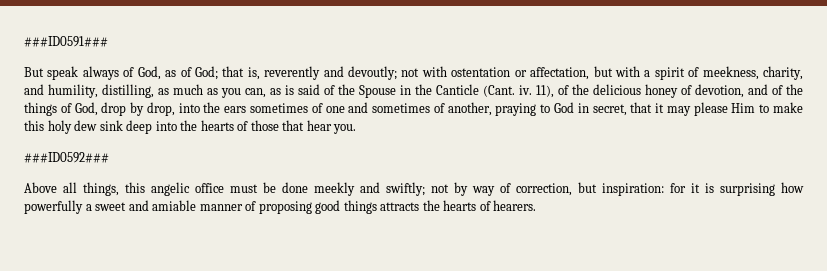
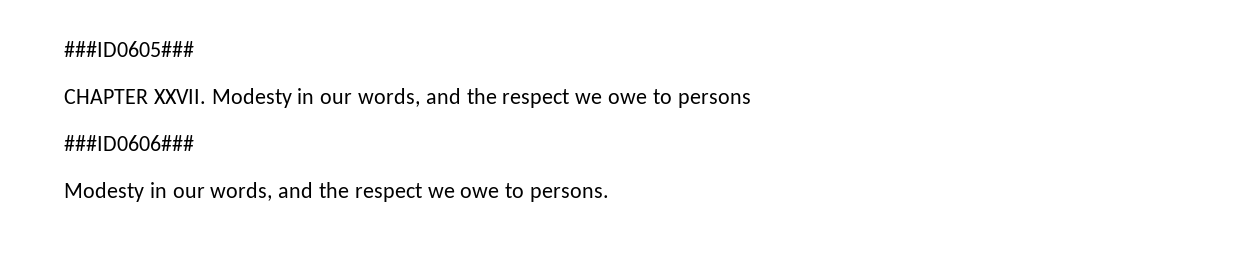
[24,36,108,47] [24,66,803,80] [24,84,803,98] [24,102,804,116] [24,120,357,134] [24,152,109,163] [24,182,804,196] [24,200,537,214] ###ID0591### // But speak always of God, as of God; that is, reverently and devoutly; not with ostentation or affectation, but with a spirit of meekness, charity, and humility, distilling, as much as you can, as is said of the Spouse in the Canticle (Cant. iv. 11), of the delicious honey of devotion, and of the things of God, drop by drop, into the ears sometimes of one and sometimes of another, praying to God in secret, that it may please Him to make this holy dew sink deep into the hearts of those that hear you. // ###ID0592### // Above all things, this angelic office must be done meekly and swiftly; not by way of correction, but inspiration: for it is surprising how powerfully a sweet and amiable manner of proposing good things attracts the hearts of hearers. -> [64,41,194,57] [64,88,751,108] [64,135,194,151] [64,182,610,202] ###ID0605### // CHAPTER XXVII. Modesty in our words, and the respect we owe to persons // ###ID0606### // Modesty in our words, and the respect we owe to persons.

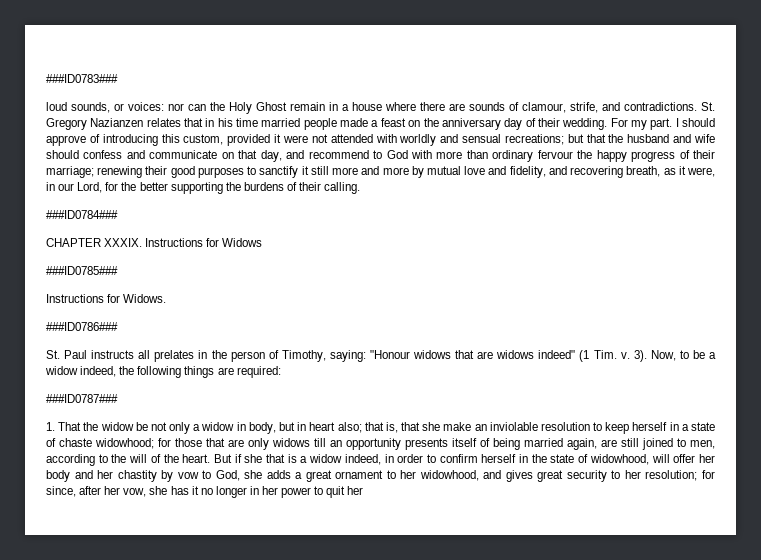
[64,41,194,57] [64,88,751,108] [64,135,194,151] [64,182,610,202] ###ID0605### // CHAPTER XXVII. Modesty in our words, and the respect we owe to persons // ###ID0606### // Modesty in our words, and the respect we owe to persons. -> [46,74,118,83] [46,102,715,114] [46,118,715,130] [46,134,716,146] [46,150,716,162] [46,166,716,178] [46,182,361,194] [46,210,118,219] [46,238,263,247] [46,266,118,275] [46,294,167,303] [46,322,118,331] [46,350,717,362] [45,366,281,378] [46,394,118,403] [46,422,716,434] [46,438,715,450] [46,454,715,466] [46,470,715,482] [46,486,364,498] ###ID0783### // loud sounds, or voices: nor can the Holy Ghost remain in a house where there are sounds of clamour, strife, and contradictions. St. Gregory Nazianzen relates that in his time married people made a feast on the anniversary day of their wedding. For my part. I should approve of introducing this custom, provided it were not attended with worldly and sensual recreations; but that the husband and wife should confess and communicate on that day, and recommend to God with more than ordinary fervour the happy progress of their marriage; renewing their good purposes to sanctify it still more and more by mutual love and fidelity, and recovering breath, as it were, in our Lord, for the better supporting the burdens of their calling. // ###ID0784### // CHAPTER XXXIX. Instructions for Widows // ###ID0785### // Instructions for Widows. // ###ID0786### // St. Paul instructs all prelates in the person of Timothy, saying: "Honour widows that are widows indeed" (1 Tim. v. 3). Now, to be a widow indeed, the following things are required: // ###ID0787### // 1. That the widow be not only a widow in body, but in heart also; that is, that she make an inviolable resolution to keep herself in a state of chaste widowhood; for those that are only widows till an opportunity presents itself of being married again, are still joined to men, according to the will of the heart. But if she that is a widow indeed, in order to confirm herself in the state of widowhood, will offer her body and her chastity by vow to God, she adds a great ornament to her widowhood, and gives great security to her resolution; for since, after her vow, she has it no longer in her power to quit her

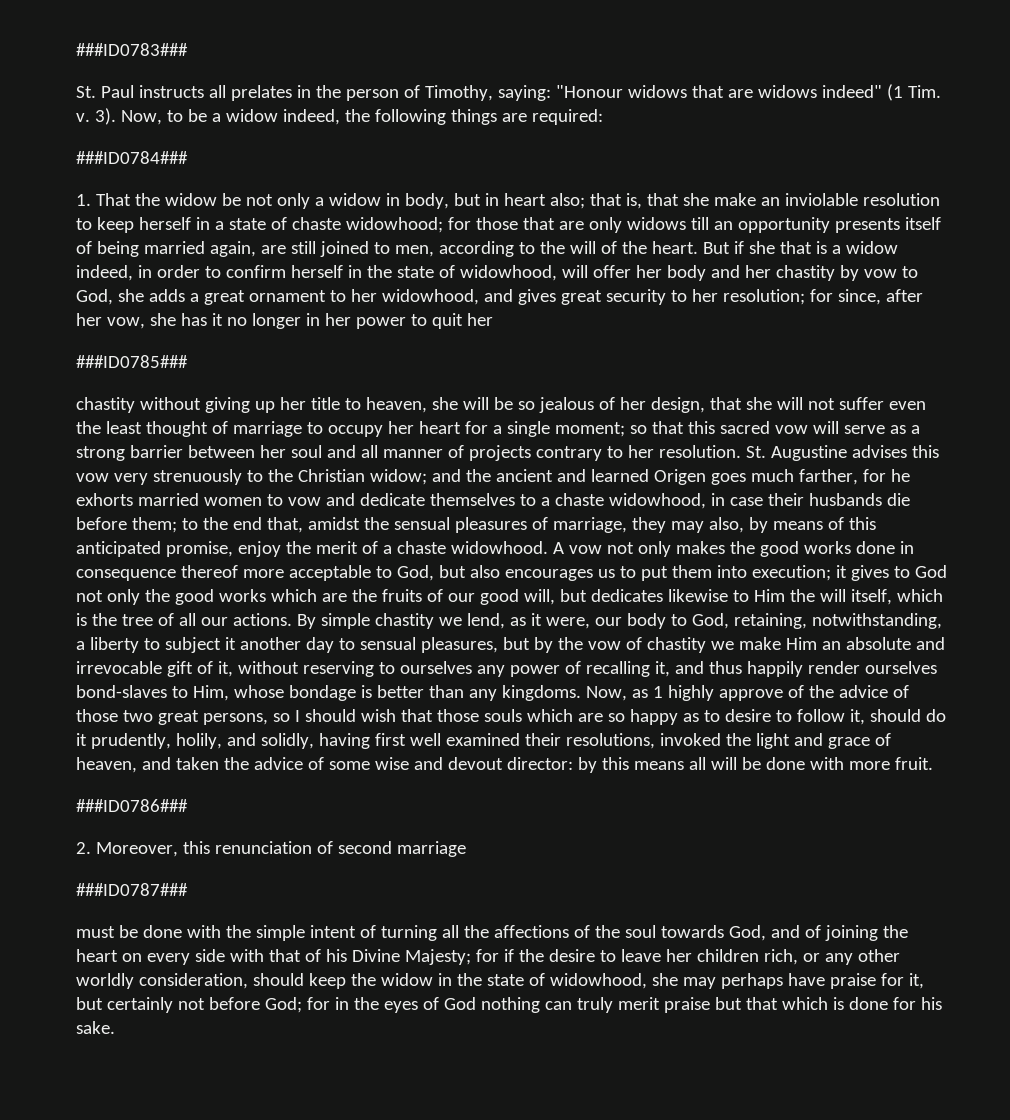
[46,102,715,114] [46,118,715,130] [46,134,716,146] [46,150,716,162] [46,166,716,178] [46,182,361,194] [46,210,118,219] [46,238,263,247] [46,266,118,275] [46,294,167,303] [46,322,118,331] // loud sounds, or voices: nor can the Holy Ghost remain in a house where there are sounds of clamour, strife, and contradictions. St. Gregory Nazianzen relates that in his time married people made a feast on the anniversary day of their wedding. For my part. I should approve of introducing this custom, provided it were not attended with worldly and sensual recreations; but that the husband and wife should confess and communicate on that day, and recommend to God with more than ordinary fervour the happy progress of their marriage; renewing their good purposes to sanctify it still more and more by mutual love and fidelity, and recovering breath, as it were, in our Lord, for the better supporting the burdens of their calling. // ###ID0784### // CHAPTER XXXIX. Instructions for Widows // ###ID0785### // Instructions for Widows. // ###ID0786### -> (188, 49) none
[46,394,118,403] ###ID0787### -> [76,151,188,164] ###ID0784###
(364, 490) none -> [76,355,188,368] [76,397,926,413] [76,421,920,437] [76,445,939,461] [76,469,910,485] [76,493,910,509] [76,517,876,533] [76,541,914,557] [76,565,947,581] [76,589,943,605] [76,613,942,629] [76,637,945,653] [76,661,937,677] [76,685,909,701] [76,709,946,725] [76,733,891,749] [76,757,933,773] [76,799,188,812] [76,841,466,857] [76,883,188,896] [76,925,908,941] [76,949,900,965] [76,973,924,989] [76,997,942,1013] [76,1021,115,1034] // ###ID0785### // chastity without giving up her title to heaven, she will be so jealous of her design, that she will not suffer even the least thought of marriage to occupy her heart for a single moment; so that this sacred vow will serve as a strong barrier between her soul and all manner of projects contrary to her resolution. St. Augustine advises this vow very strenuously to the Christian widow; and the ancient and learned Origen goes much farther, for he exhorts married women to vow and dedicate themselves to a chaste widowhood, in case their husbands die before them; to the end that, amidst the sensual pleasures of marriage, they may also, by means of this anticipated promise, enjoy the merit of a chaste widowhood. A vow not only makes the good works done in consequence thereof more acceptable to God, but also encourages us to put them into execution; it gives to God not only the good works which are the fruits of our good will, but dedicates likewise to Him the will itself, which is the tree of all our actions. By simple chastity we lend, as it were, our body to God, retaining, notwithstanding, a liberty to subject it another day to sensual pleasures, but by the vow of chastity we make Him an absolute and irrevocable gift of it, without reserving to ourselves any power of recalling it, and thus happily render ourselves bond-slaves to Him, whose bondage is better than any kingdoms. Now, as 1 highly approve of the advice of those two great persons, so I should wish that those souls which are so happy as to desire to follow it, should do it prudently, holily, and solidly, having first well examined their resolutions, invoked the light and grace of heaven, and taken the advice of some wise and devout director: by this means all will be done with more fruit. // ###ID0786### // 2. Moreover, this renunciation of second marriage // ###ID0787### // must be done with the simple intent of turning all the affections of the soul towards God, and of joining the heart on every side with that of his Divine Majesty; for if the desire to leave her children rich, or any other worldly consideration, should keep the widow in the state of widowhood, she may perhaps have praise for it, but certainly not before God; for in the eyes of God nothing can truly merit praise but that which is done for his sake.

